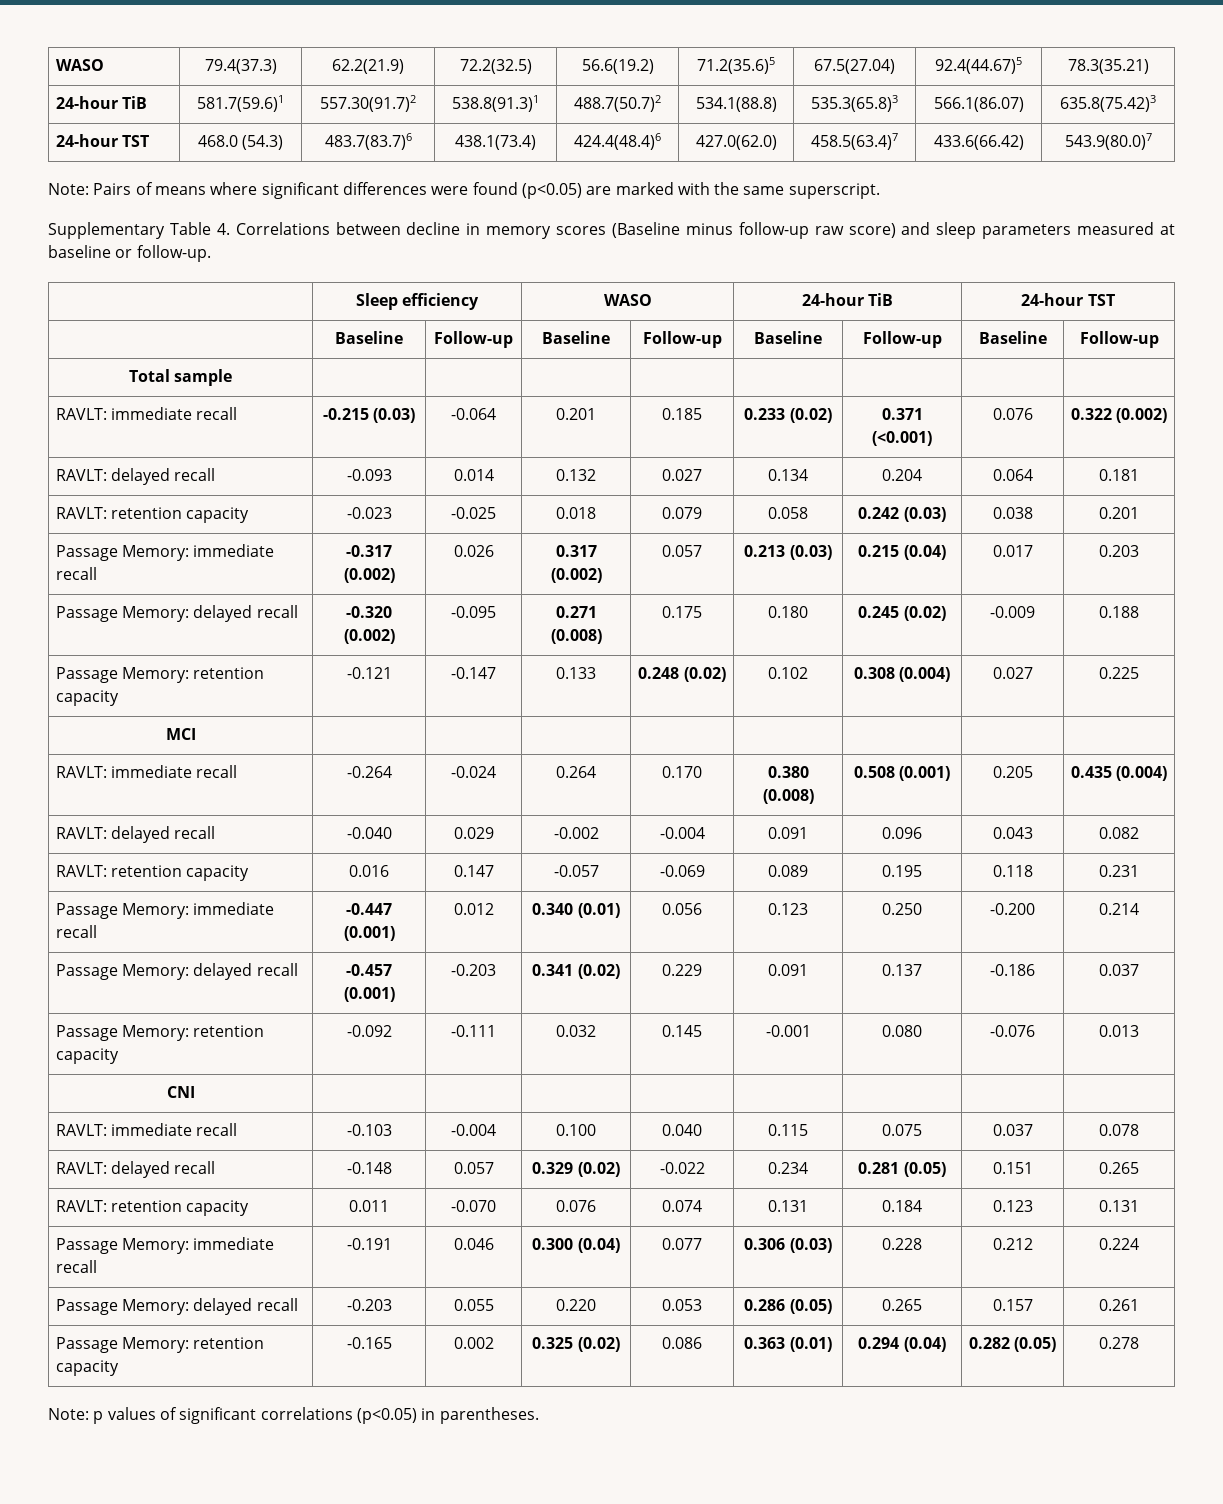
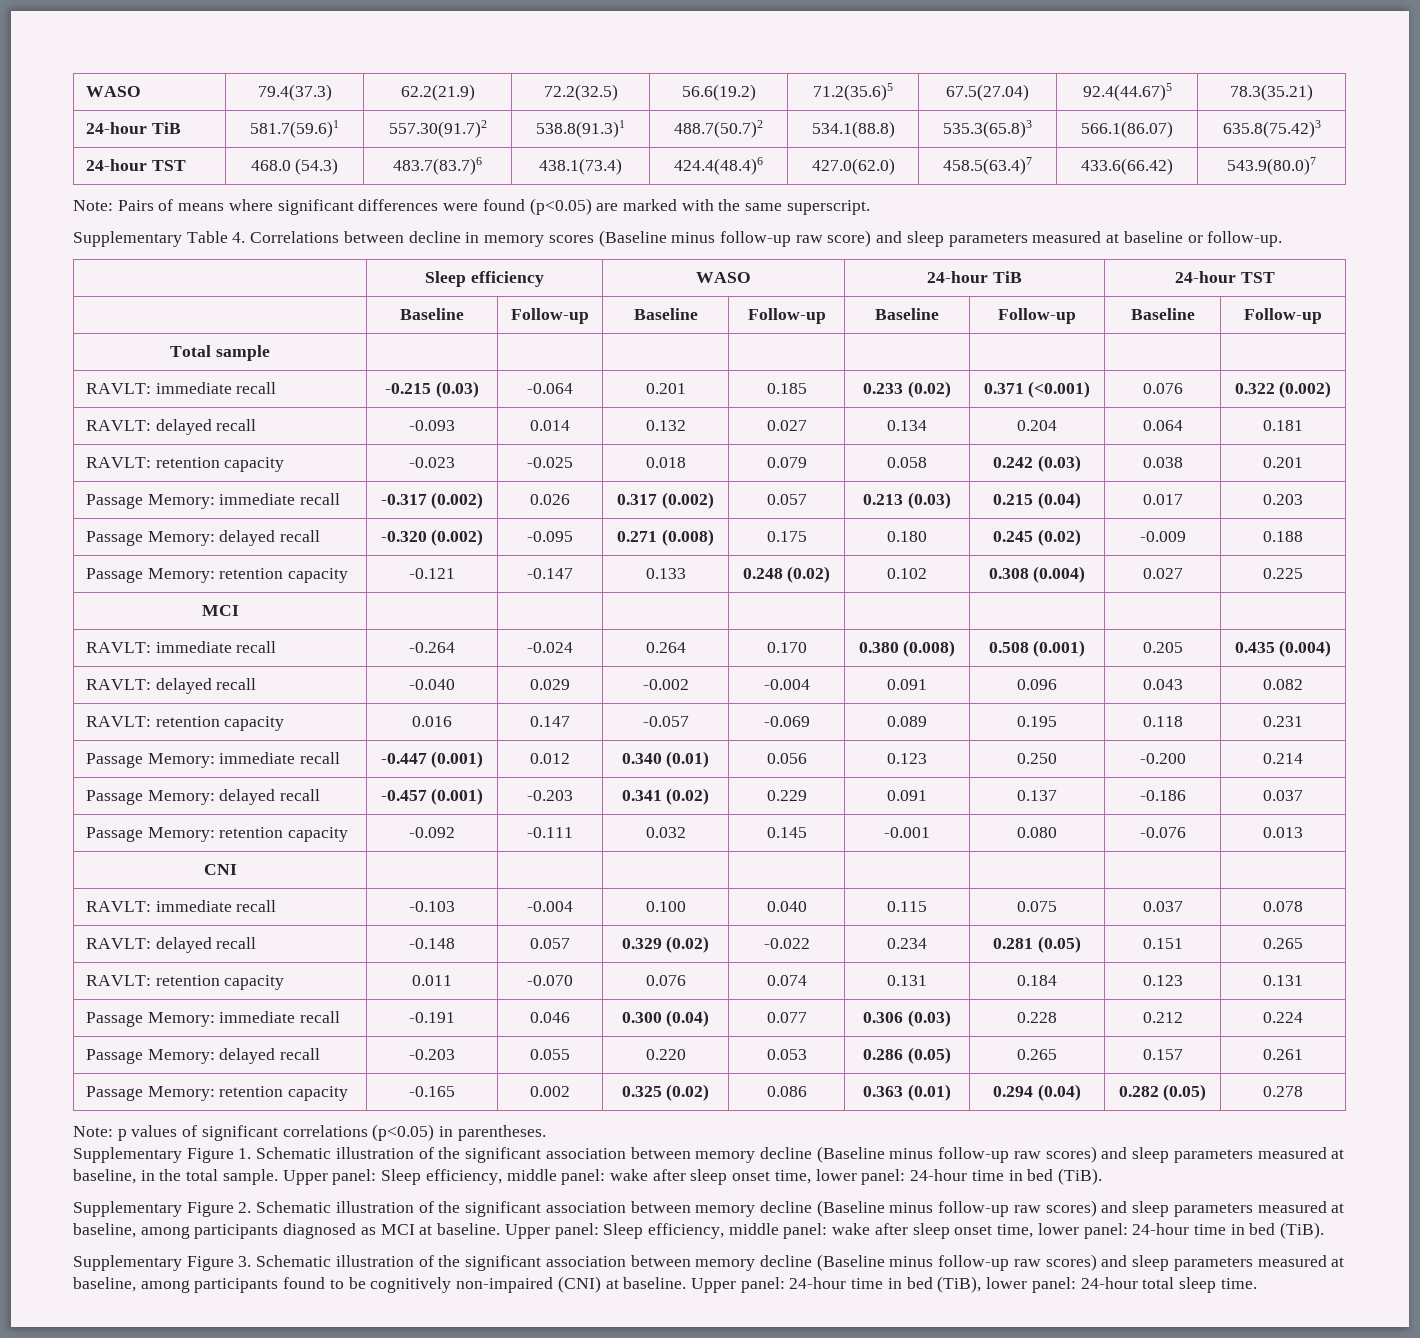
(539, 1415) none -> [73,1146,1345,1163] [73,1168,1102,1185] [73,1200,1345,1217] [73,1222,1325,1239] [73,1254,1345,1271] [73,1276,1257,1293] // Supplementary Figure 1. Schematic illustration of the significant association between memory decline (Baseline minus follow-up raw scores) and sleep parameters measured at baseline, in the total sample. Upper panel: Sleep efficiency, middle panel: wake after sleep onset time, lower panel: 24-hour time in bed (TiB). // Supplementary Figure 2. Schematic illustration of the significant association between memory decline (Baseline minus follow-up raw scores) and sleep parameters measured at baseline, among participants diagnosed as MCI at baseline. Upper panel: Sleep efficiency, middle panel: wake after sleep onset time, lower panel: 24-hour time in bed (TiB). // Supplementary Figure 3. Schematic illustration of the significant association between memory decline (Baseline minus follow-up raw scores) and sleep parameters measured at baseline, among participants found to be cognitively non-impaired (CNI) at baseline. Upper panel: 24-hour time in bed (TiB), lower panel: 24-hour total sleep time.

